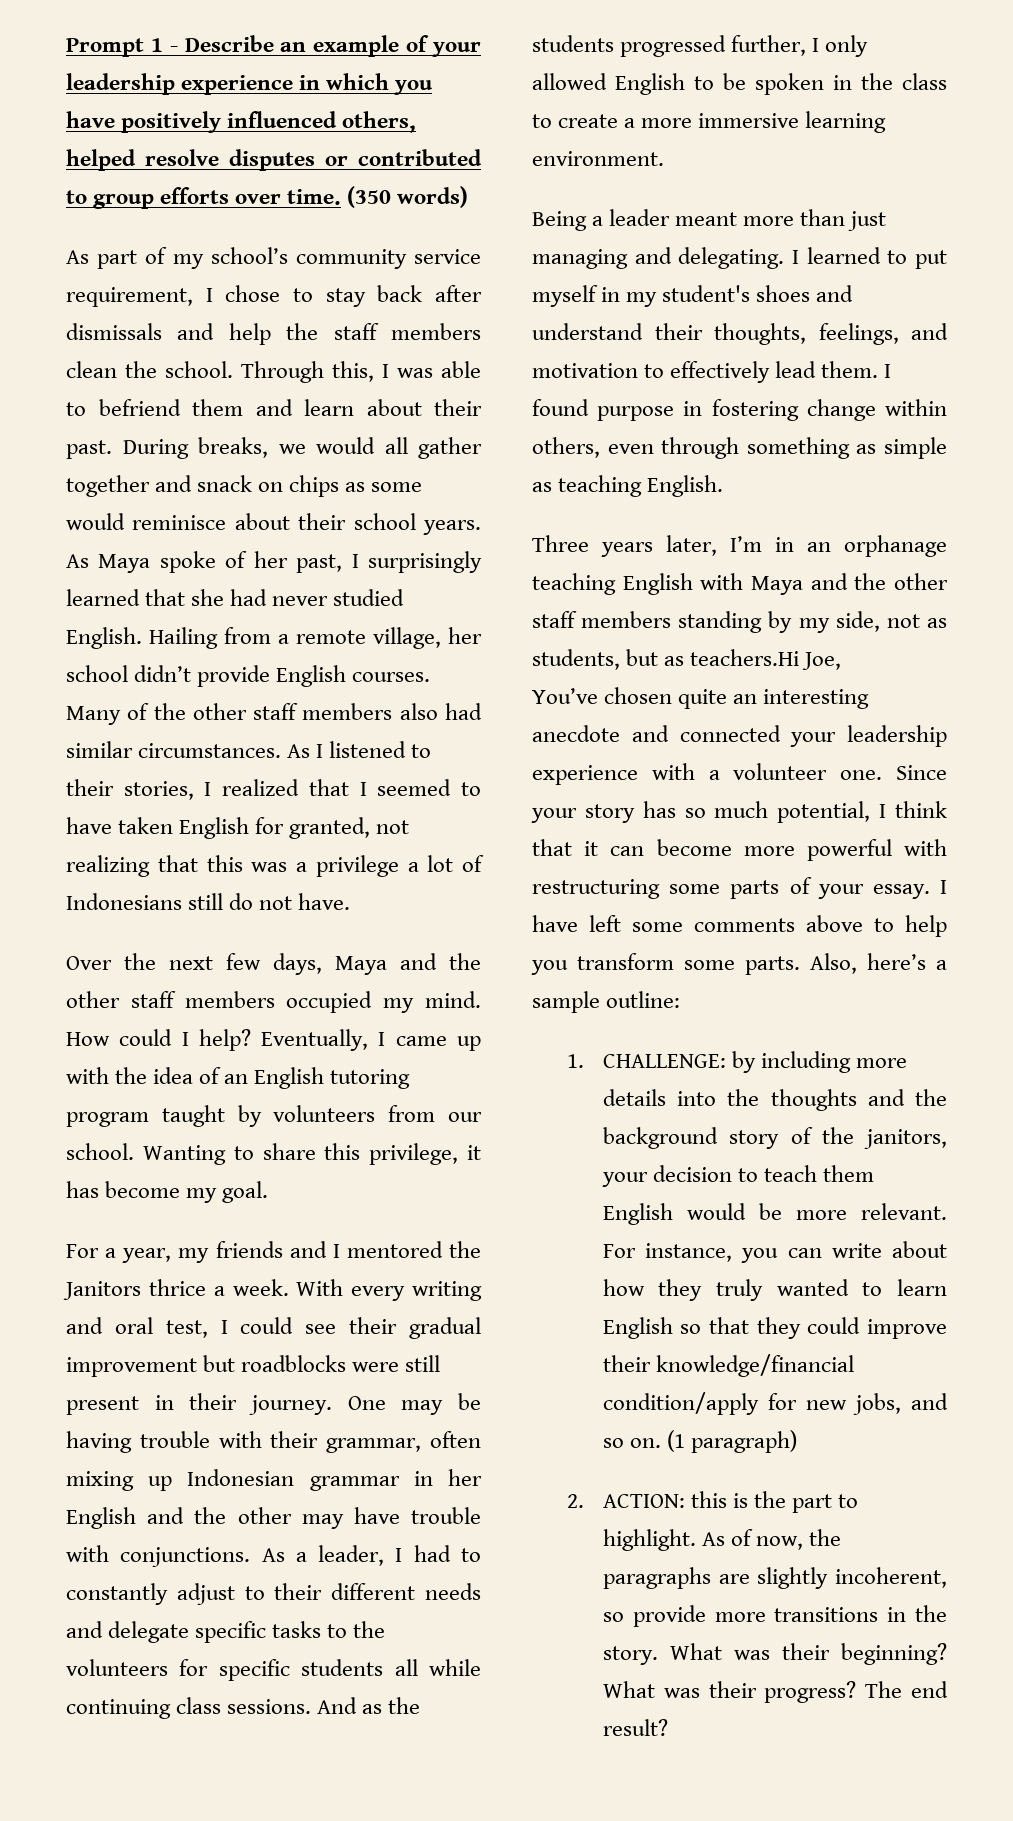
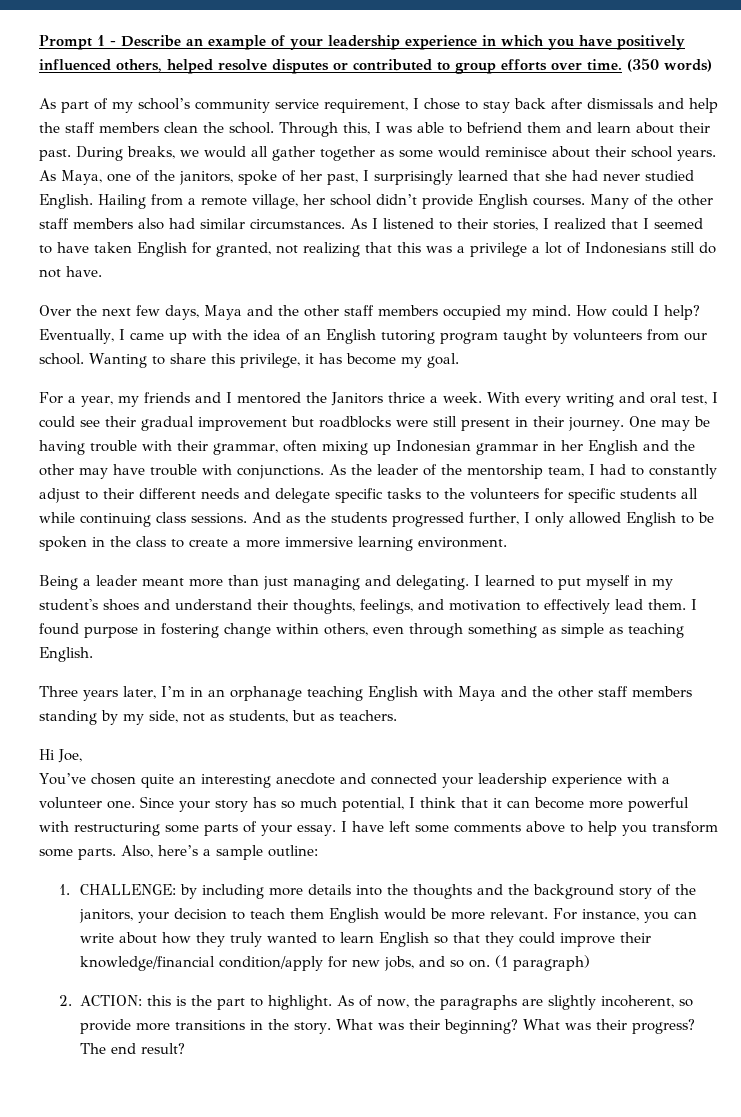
[155,475,340,497] and snack on chips -> (375, 153) none
[98,554,151,573] Maya -> [61,170,233,185] Maya, one of the janitors,
[295,1545,385,1566] a leader, -> [351,464,584,479] the leader of the mentorship team,
[690,649,800,666] teachers.Hi -> [339,710,397,721] [39,749,55,760] teachers. // Hi

